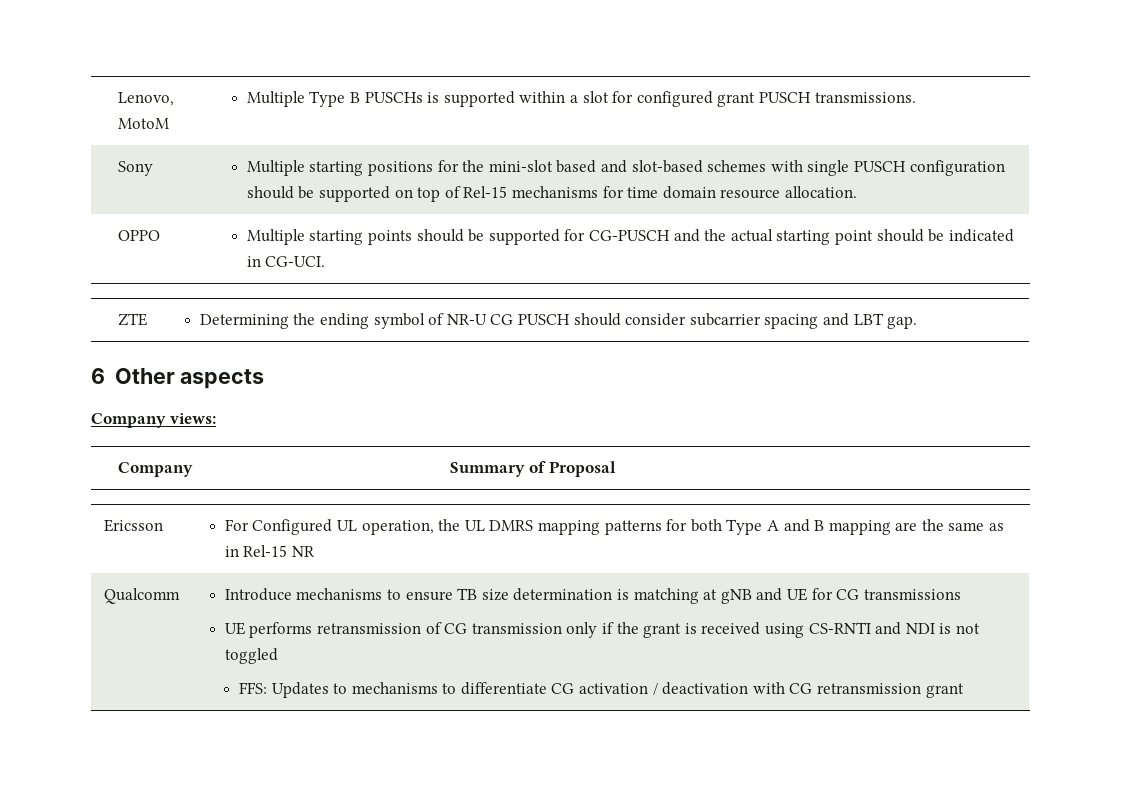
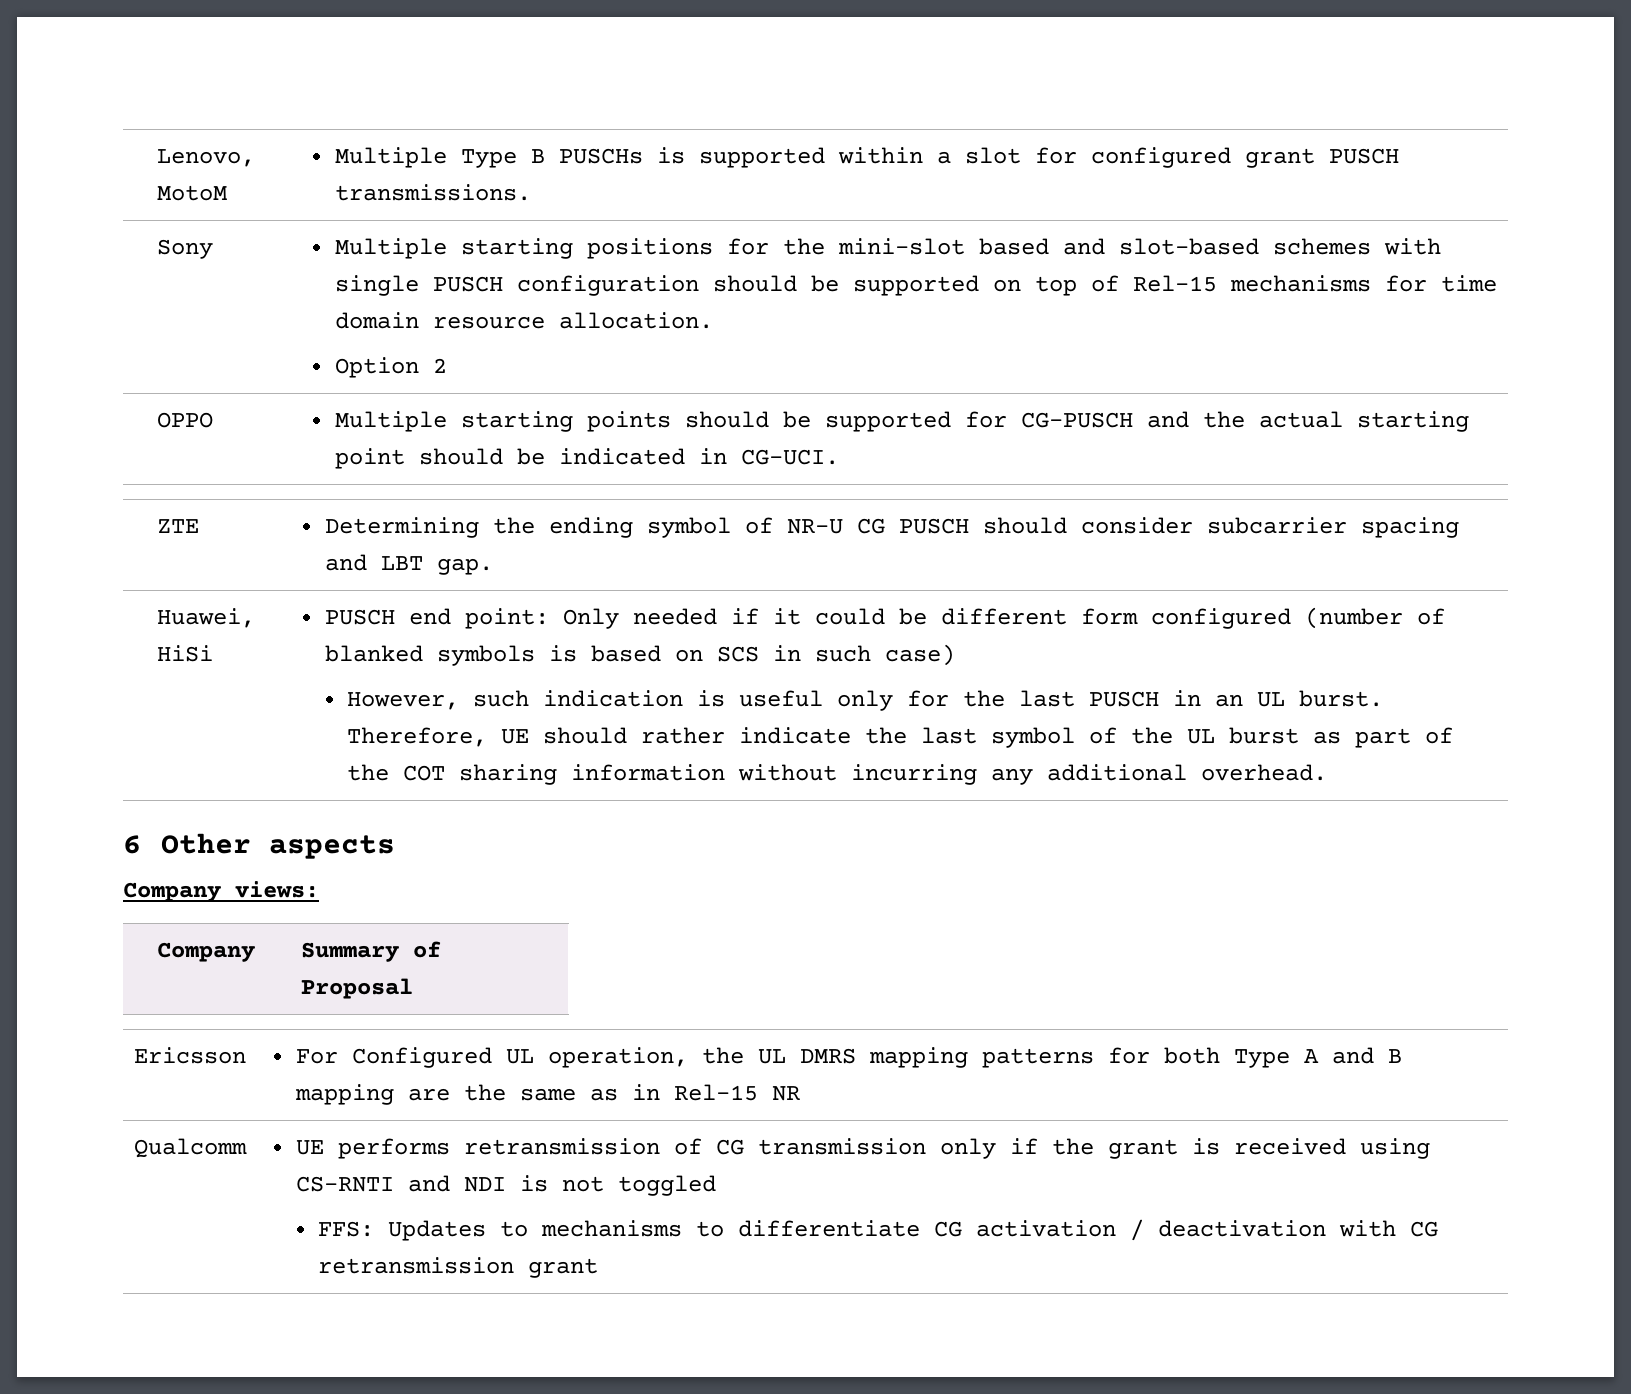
(857, 192) none -> [334,357,447,378] // Option 2
(918, 322) none -> [156,608,255,628] [156,645,213,662] [324,607,1445,629] [324,644,955,666] [347,690,1384,711] [347,727,1454,748] [347,764,1328,785] // Huawei, HiSi | PUSCH end point: Only needed if it could be different form configured (number of blanked symbols is based on SCS in such case) // However, such indication is useful only for the last PUSCH in an UL burst. Therefore, UE should rather indicate the last symbol of the UL burst as part of the COT sharing information without incurring any additional overhead.
[224,588,961,604] Introduce mechanisms to ensure TB size determination is matching at gNB and UE for CG transmissions // -> (248, 1148) none

